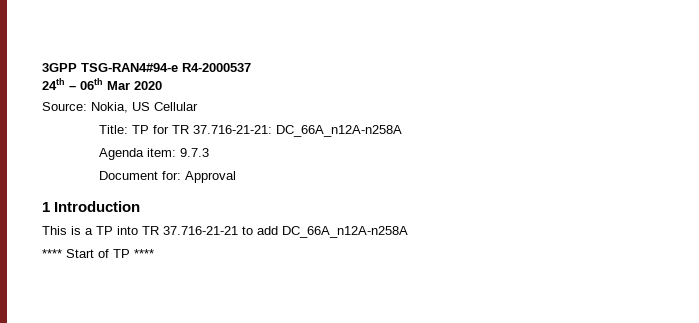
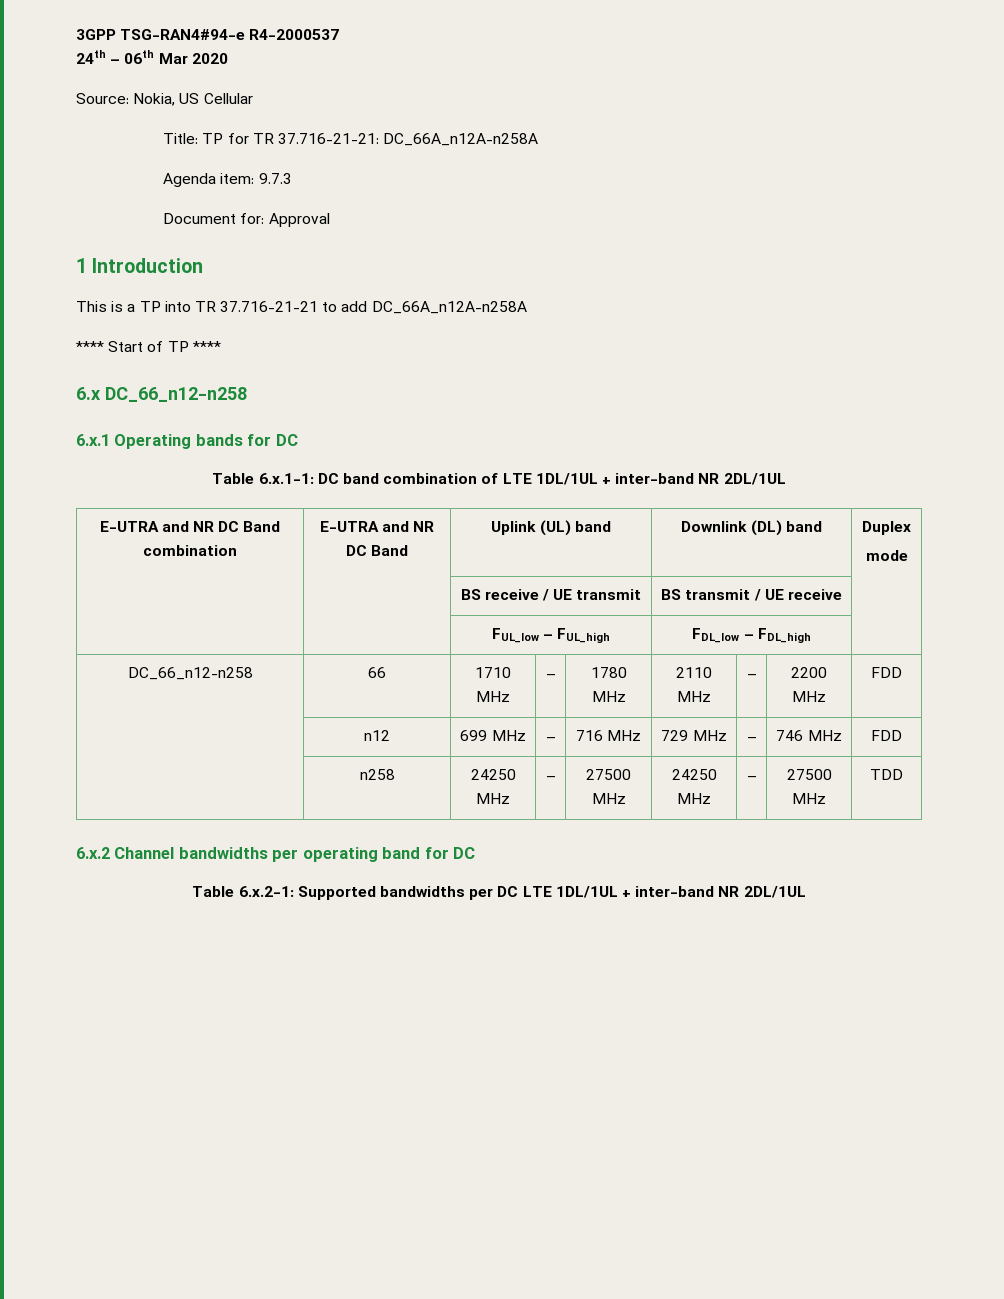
(154, 253) none -> [76,387,247,402] [76,434,298,449] [212,473,786,485] [99,521,281,532] [143,545,237,556] [319,521,435,532] [345,545,409,556] [491,520,611,536] [681,520,822,536] [862,521,911,535] [865,550,908,561] [460,589,642,601] [661,589,842,601] [491,628,611,643] [692,628,811,643] [127,667,253,680] [368,667,386,678] [475,667,511,678] [476,691,510,702] [545,674,556,678] [590,667,627,678] [591,691,626,702] [676,667,712,678] [677,691,711,702] [746,674,757,678] [791,667,827,678] [792,691,826,702] [871,667,902,678] [364,730,390,741] [460,730,526,741] [545,737,556,741] [575,730,642,741] [661,730,727,741] [746,737,757,741] [776,730,842,741] [871,730,902,741] [359,769,395,780] [470,769,516,780] [476,793,510,804] [545,776,556,780] [586,769,631,780] [591,793,626,804] [671,769,717,780] [677,793,711,804] [746,776,757,780] [786,769,832,780] [792,793,826,804] [870,769,903,780] [76,847,476,862] [192,886,806,900] // 6.x DC_66_n12-n258 // 6.x.1 Operating bands for DC // Table 6.x.1-1: DC band combination of LTE 1DL/1UL + inter-band NR 2DL/1UL // E-UTRA and NR DC Band combination | E-UTRA and NR DC Band | Uplink (UL) band | Downlink (DL) band | Duplex // mode // | | BS receive / UE transmit | BS transmit / UE receive | // | | FUL_low – FUL_high | FDL_low – FDL_high | // DC_66_n12-n258 | 66 | 1710 MHz | – | 1780 MHz | 2110 MHz | – | 2200 MHz | FDD // | n12 | 699 MHz | – | 716 MHz | 729 MHz | – | 746 MHz | FDD // | n258 | 24250 MHz | – | 27500 MHz | 24250 MHz | – | 27500 MHz | TDD // 6.x.2 Channel bandwidths per operating band for DC // Table 6.x.2-1: Supported bandwidths per DC LTE 1DL/1UL + inter-band NR 2DL/1UL

